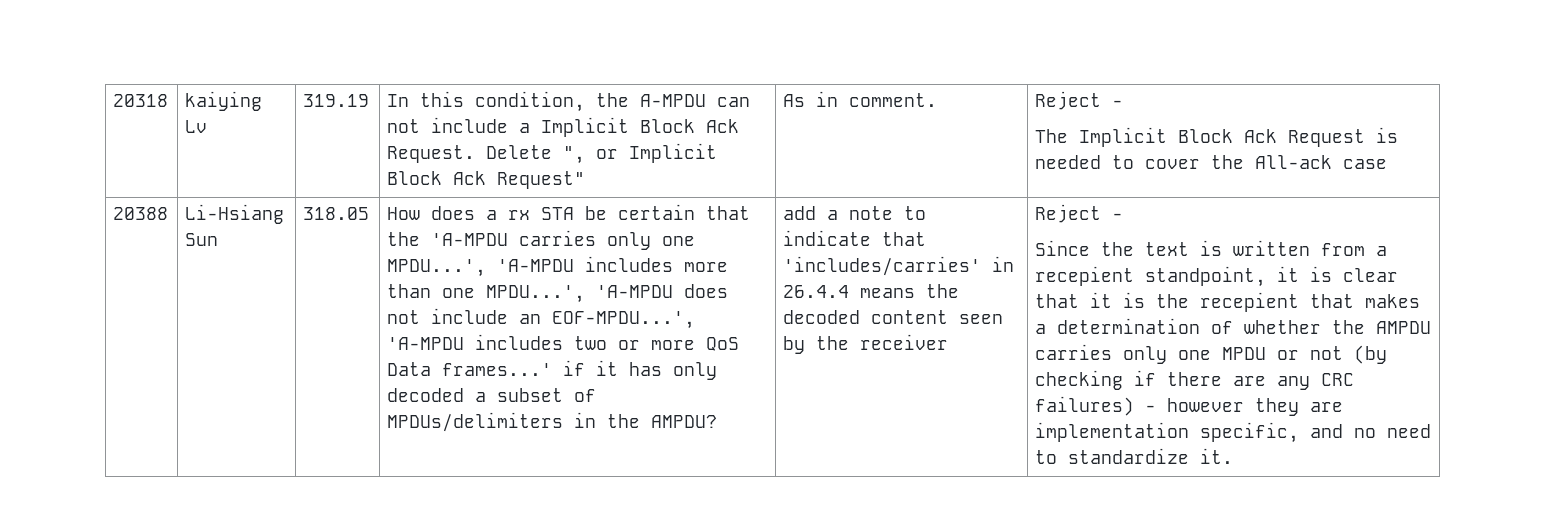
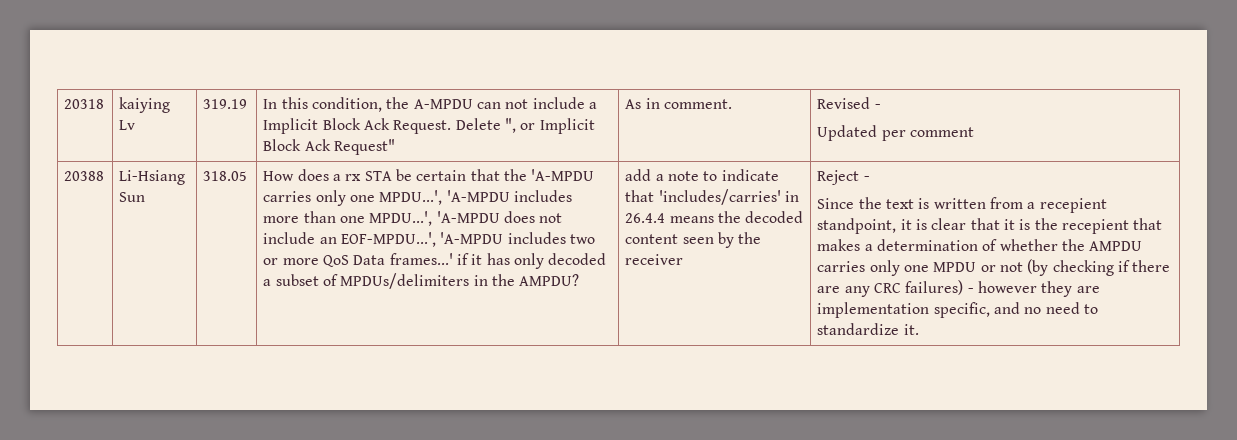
[1035,91,1124,110] [1035,127,1399,147] [1035,155,1388,169] Reject - // The Implicit Block Ack Request is needed to cover the All-ack case -> [817,97,881,109] [817,125,975,141] Revised - // Updated per comment

